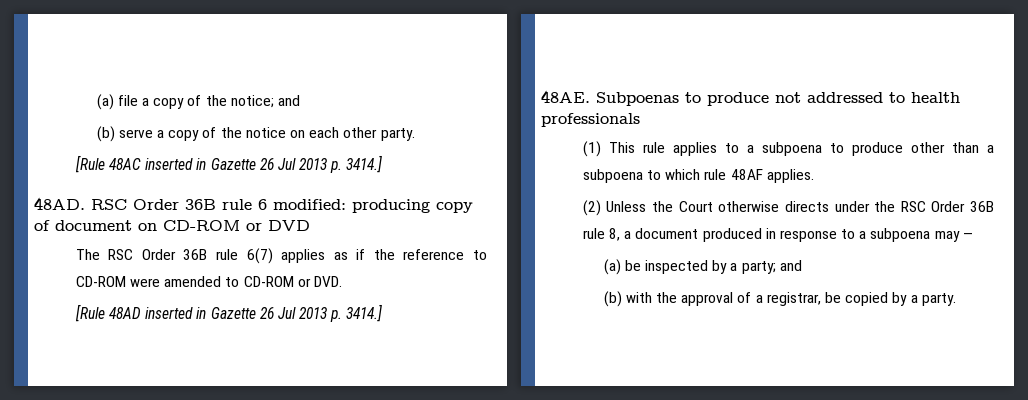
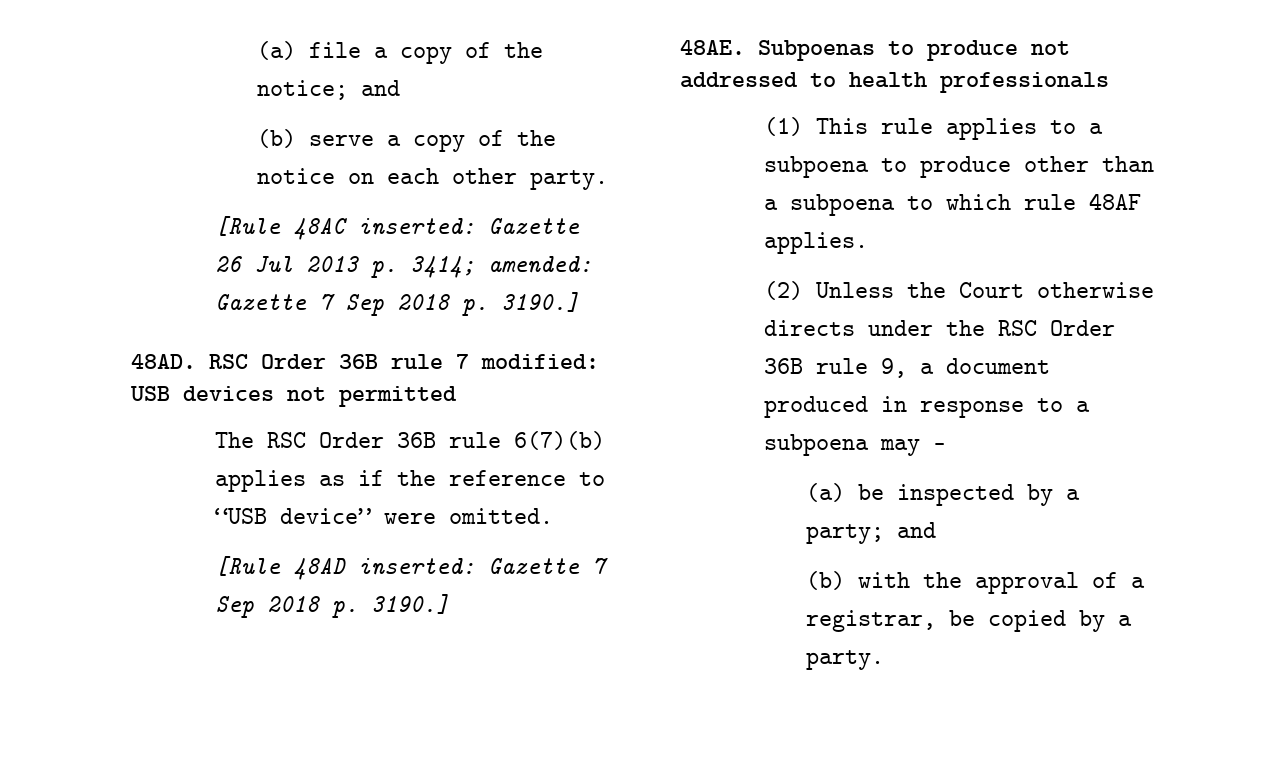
[145,155,383,173] inserted in Gazette 26 Jul 2013 p. 3414.] -> [357,218,580,235] [214,256,592,278] [214,292,579,316] inserted: Gazette 26 Jul 2013 p. 3414; amended: Gazette 7 Sep 2018 p. 3190.]
[258,199,473,213] [34,220,310,231] 6 modified: producing copy of document on CD-ROM or DVD -> [456,354,599,369] [130,386,457,407] 7 modified: USB devices not permitted
[246,248,273,264] 6(7) -> [513,431,605,450] 6(7)(b)
[75,276,342,287] [74,304,383,322] CD-ROM were amended to CD-ROM or DVD. // [Rule 48AD inserted in Gazette 26 Jul 2013 p. 3414.] -> [214,508,553,524] [214,556,608,580] [214,594,449,618] “USB device” were omitted. // [Rule 48AD inserted: Gazette 7 Sep 2018 p. 3190.]
[608,228,620,241] 8, -> [880,358,907,378] 9,

